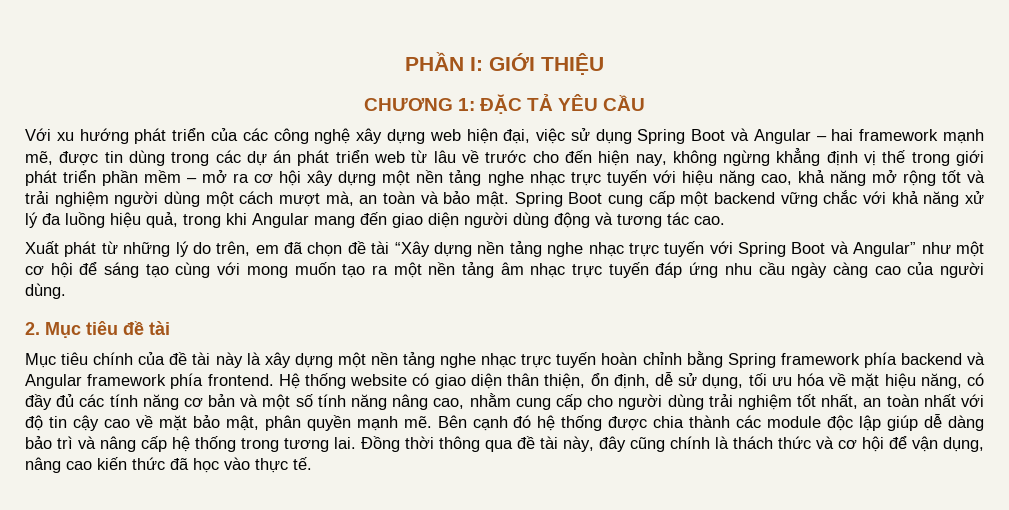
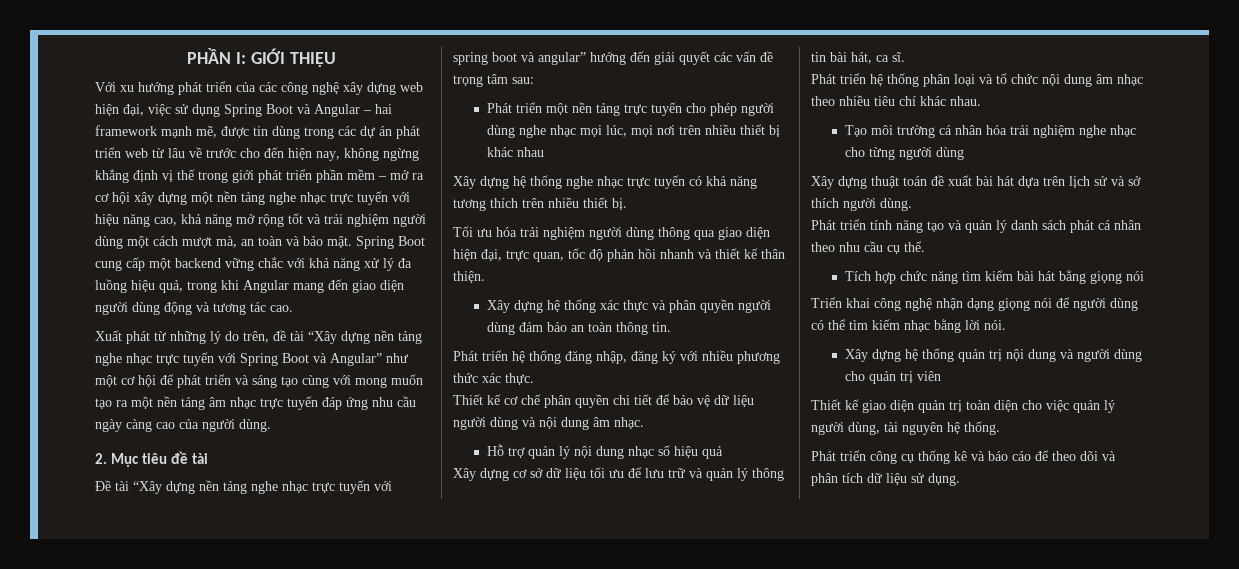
[363,94,646,114] // CHƯƠNG 1: ĐẶC TẢ YÊU CẦU -> (336, 59) none
[255,242,343,257] em đã chọn -> (269, 337) none
(98, 268) none -> [177,374,249,388] phát triển và
[25,351,986,368] [25,372,985,389] [25,393,985,410] [25,414,984,431] [25,436,984,452] [25,457,312,473] Mục tiêu chính của đề tài này là xây dựng một nền tảng nghe nhạc trực tuyến hoàn chỉnh bằng Spring framework phía backend và Angular framework phía frontend. Hệ thống website có giao diện thân thiện, ổn định, dễ sử dụng, tối ưu hóa về mặt hiệu năng, có đầy đủ các tính năng cơ bản và một số tính năng nâng cao, nhằm cung cấp cho người dùng trải nghiệm tốt nhất, an toàn nhất với độ tin cậy cao về mặt bảo mật, phân quyền mạnh mẽ. Bên cạnh đó hệ thống được chia thành các module độc lập giúp dễ dàng bảo trì và nâng cấp hệ thống trong tương lai. Đồng thời thông qua đề tài này, đây cũng chính là thách thức và cơ hội để vận dụng, nâng cao kiến thức đã học vào thực tế. -> [95,480,392,494] [453,51,773,65] [453,74,534,87] [486,102,774,116] [486,124,780,138] [486,147,544,157] [453,175,757,189] [453,197,627,211] [453,226,770,240] [453,248,785,262] [453,271,485,283] [486,299,771,313] [486,322,671,335] [453,350,780,364] [453,373,534,385] [453,394,754,408] [453,417,644,430] [486,444,723,459] [453,467,784,481] [811,52,905,64] [811,73,1143,87] [811,95,981,106] [844,125,1136,138] [844,147,964,160] [811,175,1141,189] [811,198,912,211] [811,219,1141,233] [811,241,925,254] [844,270,1144,284] [811,297,1138,311] [811,319,1006,333] [844,348,1142,362] [844,371,941,384] [811,399,1115,413] [811,421,1000,435] [811,450,1116,464] [811,473,960,486] Đề tài “Xây dựng nền tảng nghe nhạc trực tuyến với spring boot và angular” hướng đến giải quyết các vấn đề trọng tâm sau: // Phát triển một nền tảng trực tuyến cho phép người dùng nghe nhạc mọi lúc, mọi nơi trên nhiều thiết bị khác nhau // Xây dựng hệ thống nghe nhạc trực tuyến có khả năng tương thích trên nhiều thiết bị. // Tối ưu hóa trải nghiệm người dùng thông qua giao diện hiện đại, trực quan, tốc độ phản hồi nhanh và thiết kế thân thiện. // Xây dựng hệ thống xác thực và phân quyền người dùng đảm bảo an toàn thông tin. // Phát triển hệ thống đăng nhập, đăng ký với nhiều phương thức xác thực. // Thiết kế cơ chế phân quyền chi tiết để bảo vệ dữ liệu người dùng và nội dung âm nhạc. // Hỗ trợ quản lý nội dung nhạc số hiệu quả // Xây dựng cơ sở dữ liệu tối ưu để lưu trữ và quản lý thông tin bài hát, ca sĩ. // Phát triển hệ thống phân loại và tổ chức nội dung âm nhạc theo nhiều tiêu chí khác nhau. // Tạo môi trường cá nhân hóa trải nghiệm nghe nhạc cho từng người dùng // Xây dựng thuật toán đề xuất bài hát dựa trên lịch sử và sở thích người dùng. // Phát triển tính năng tạo và quản lý danh sách phát cá nhân theo nhu cầu cụ thể. // Tích hợp chức năng tìm kiếm bài hát bằng giọng nói // Triển khai công nghệ nhận dạng giọng nói để người dùng có thể tìm kiếm nhạc bằng lời nói. // Xây dựng hệ thống quản trị nội dung và người dùng cho quản trị viên // Thiết kế giao diện quản trị toàn diện cho việc quản lý người dùng, tài nguyên hệ thống. // Phát triển công cụ thống kê và báo cáo để theo dõi và phân tích dữ liệu sử dụng.

